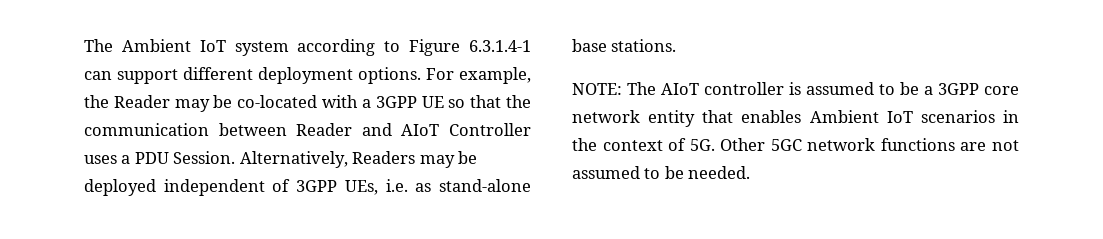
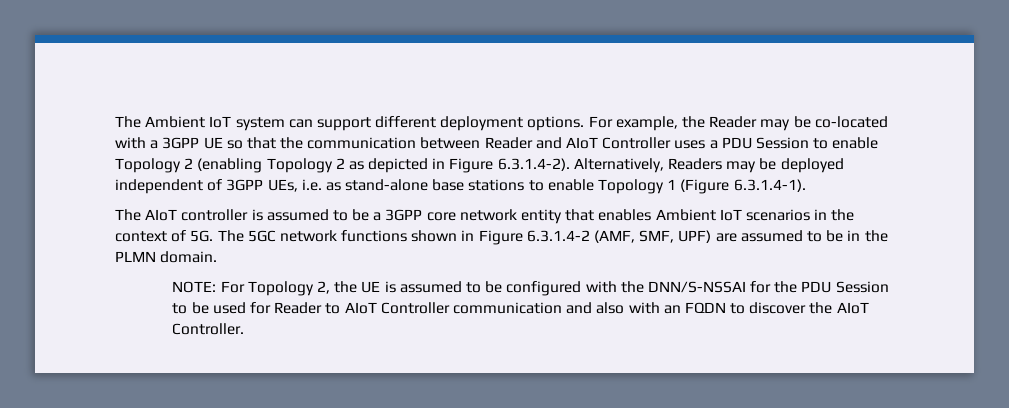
[297,39,531,56] according to Figure 6.3.1.4-1 -> (285, 124) none
[173,151,236,164] Session. -> [755,137,879,149] [115,158,570,173] Session to enable Topology 2 (enabling Topology 2 as depicted in Figure 6.3.1.4-2).
[611,39,677,52] [572,83,622,95] stations. // NOTE: -> [468,179,806,194] stations to enable Topology 1 (Figure 6.3.1.4-1). //
[720,138,766,151] Other -> [217,230,244,242] The
[960,140,1019,151] [572,166,751,179] are not assumed to be needed. -> [411,230,888,245] [115,251,218,263] [172,281,889,296] [172,302,869,314] [172,323,245,335] shown in Figure 6.3.1.4-2 (AMF, SMF, UPF) are assumed to be in the PLMN domain. // NOTE: For Topology 2, the UE is assumed to be configured with the DNN/S-NSSAI for the PDU Session to be used for Reader to AIoT Controller communication and also with an FQDN to discover the AIoT Controller.

